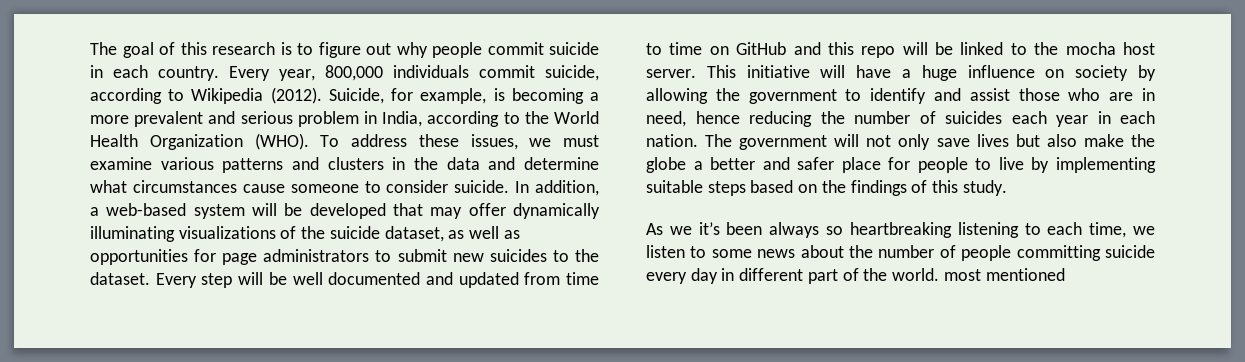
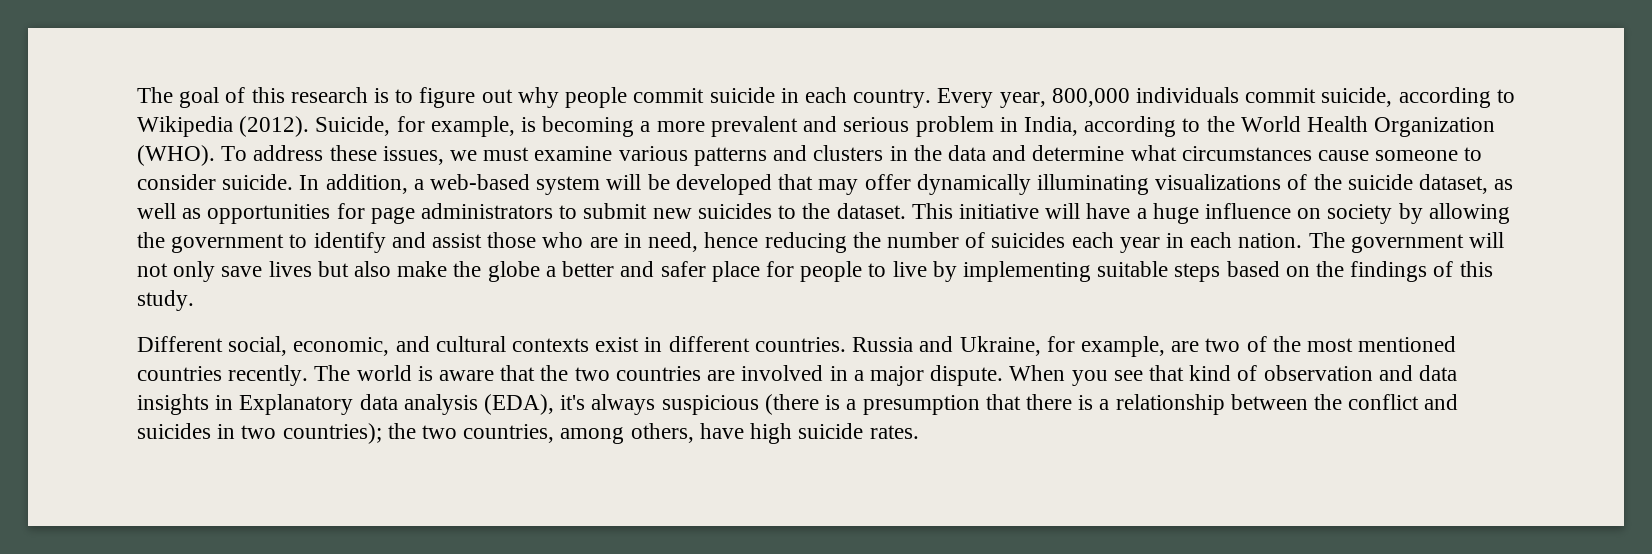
[155,272,599,288] [646,42,1155,58] [646,69,696,78] Every step will be well documented and updated from time to time on GitHub and this repo will be linked to the mocha host server. -> (906, 211) none
[646,222,1155,238] [646,245,1155,261] [646,268,940,284] As we it’s been always so heartbreaking listening to each time, we listen to some news about the number of people committing suicide every day in different part of the world. -> [137,336,1301,357] Different social, economic, and cultural contexts exist in different countries. Russia and Ukraine, for example, are two of the
(1065, 274) none -> [137,365,1458,386] [137,394,1459,415] [137,423,919,444] countries recently. The world is aware that the two countries are involved in a major dispute. When you see that kind of observation and data insights in Explanatory data analysis (EDA), it's always suspicious (there is a presumption that there is a relationship between the conflict and suicides in two countries); the two countries, among others, have high suicide rates.

